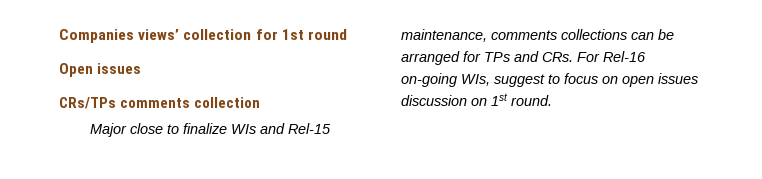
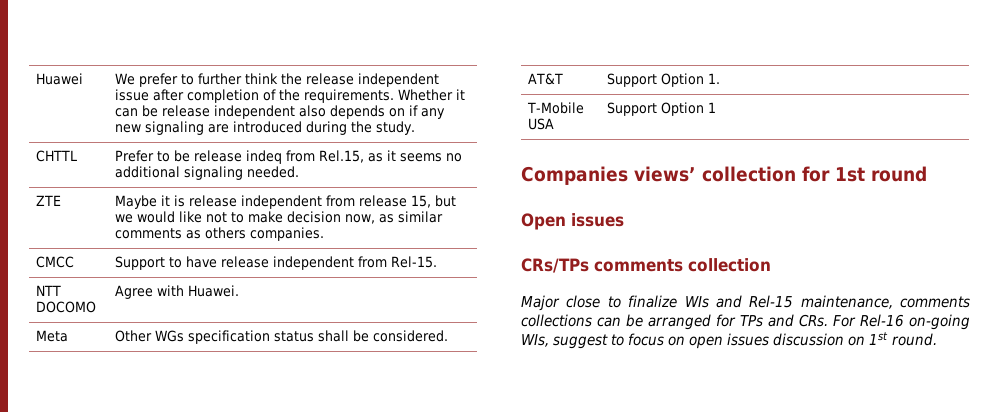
(59, 36) none -> [35,73,83,85] [114,73,439,87] [114,89,465,103] [114,105,445,119] [114,121,415,135] [35,150,77,162] [114,150,462,164] [114,166,299,180] [35,195,61,206] [114,195,456,209] [114,211,443,224] [114,227,324,241] [35,256,74,268] [114,256,437,270] [35,285,61,296] [35,301,96,313] [114,285,239,299] [35,330,68,342] [114,330,448,344] [527,73,563,85] [606,73,720,87] [526,102,584,114] [527,118,554,130] [606,102,716,116] Huawei | We prefer to further think the release independent issue after completion of the requirements. Whether it can be release independent also depends on if any new signaling are introduced during the study. // CHTTL | Prefer to be release indeq from Rel.15, as it seems no additional signaling needed. // ZTE | Maybe it is release independent from release 15, but we would like not to make decision now, as similar comments as others companies. // CMCC | Support to have release independent from Rel-15. // NTT DOCOMO | Agree with Huawei. // Meta | Other WGs specification status shall be considered. // AT&T | Support Option 1. // T-Mobile USA | Support Option 1 //

